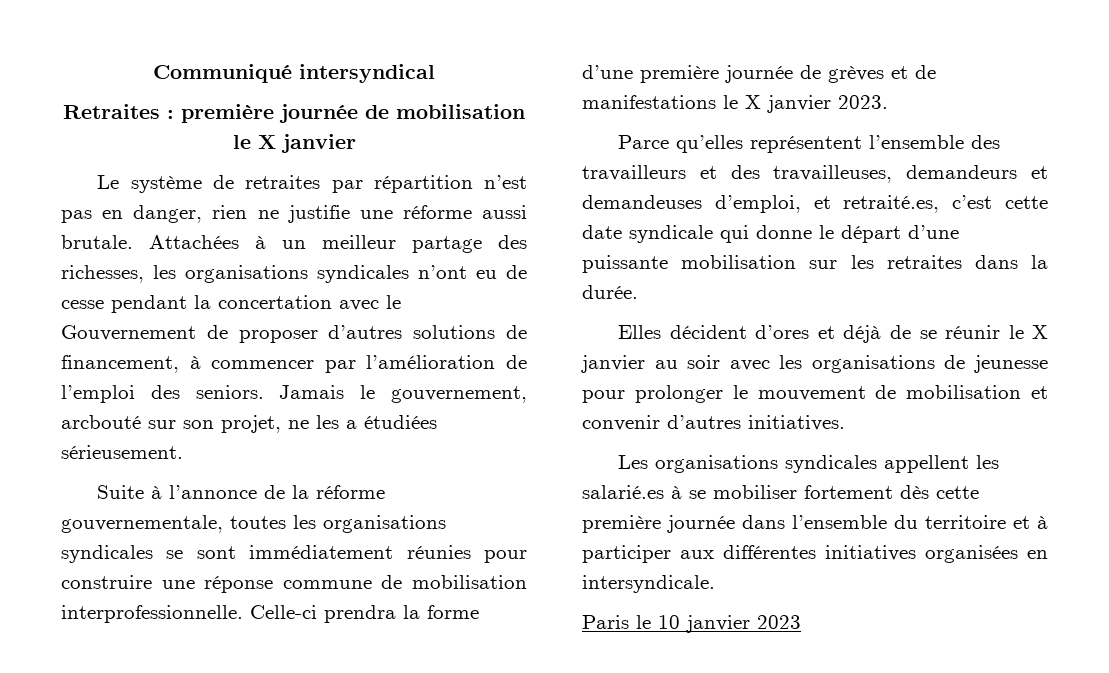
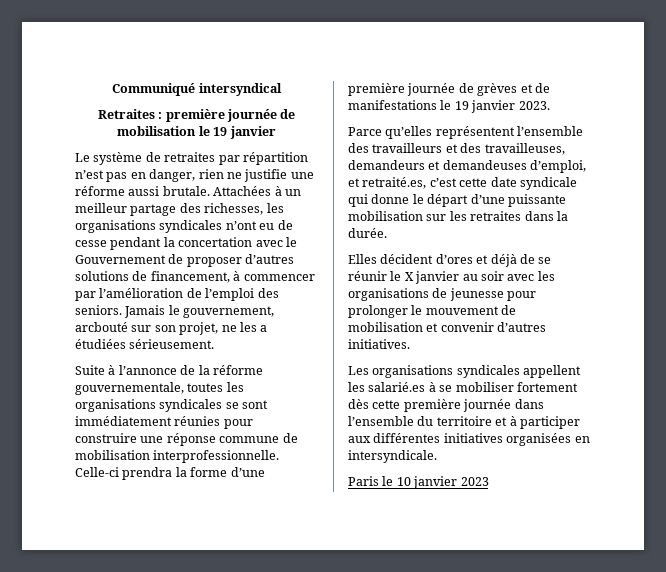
[257,135,276,149] X -> [213,127,228,136] 19
[745,95,761,109] X -> [454,101,469,110] 19

